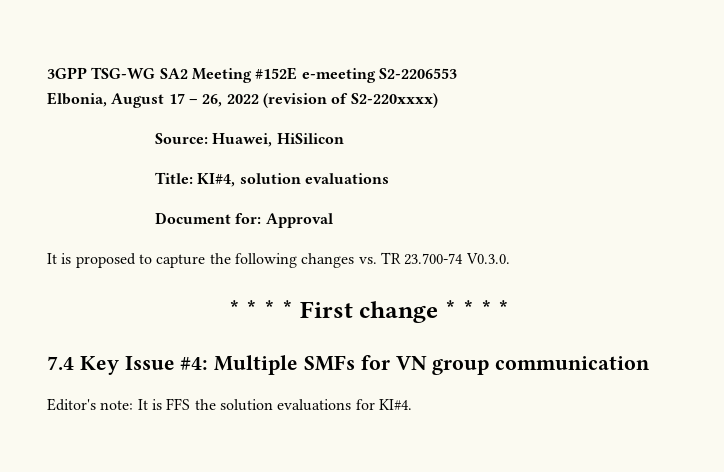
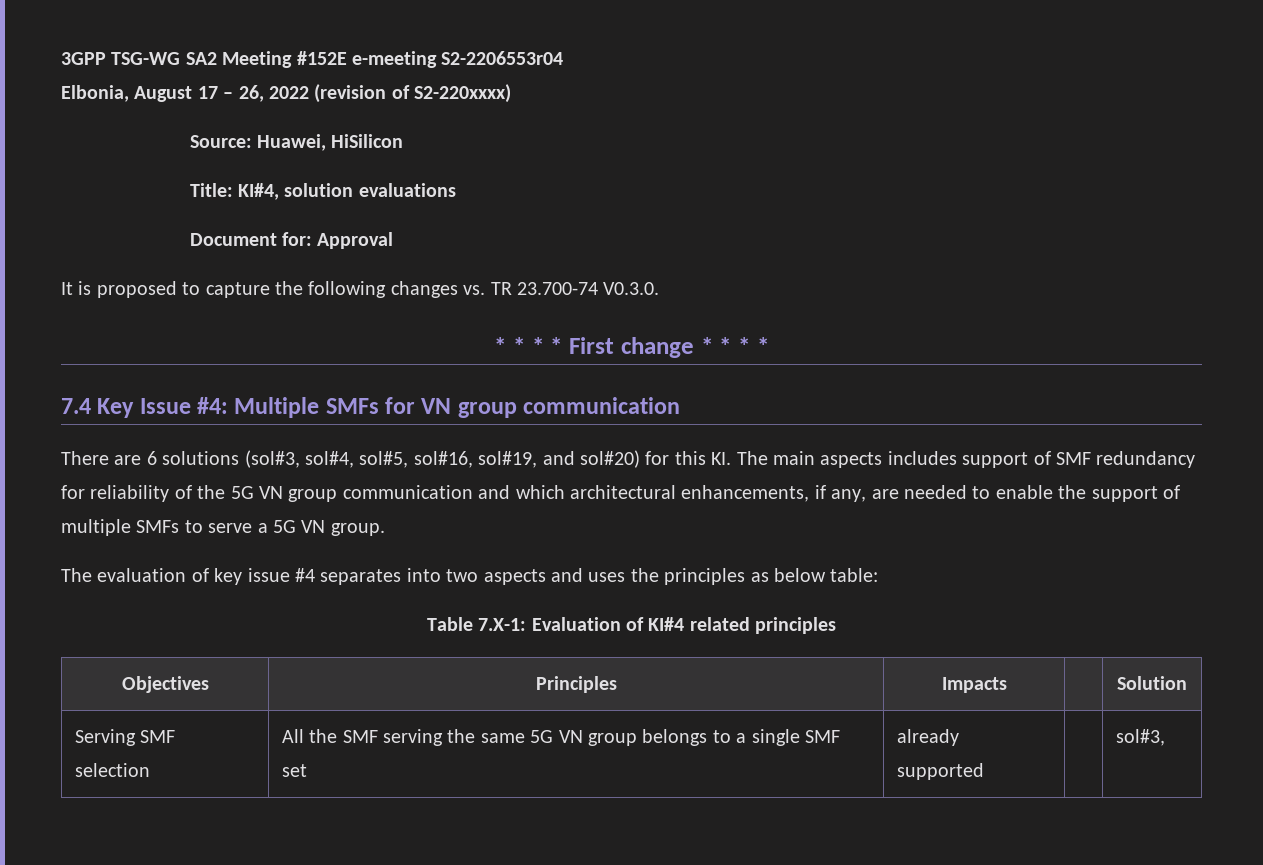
[378,68,457,79] S2-2206553 -> [441,51,564,65] S2-2206553r04
[47,398,412,411] Editor's note: It is FFS the solution evaluations for KI#4. -> [61,450,1196,468] [61,485,1180,502] [61,519,385,536] [61,568,879,585] [426,617,837,634] [121,676,209,693] [535,676,617,693] [941,677,1007,693] [1117,676,1187,690] [74,729,176,746] [74,763,150,777] [281,729,841,746] [281,764,307,777] [896,729,959,746] [896,763,984,780] [1115,729,1165,746] There are 6 solutions (sol#3, sol#4, sol#5, sol#16, sol#19, and sol#20) for this KI. The main aspects includes support of SMF redundancy for reliability of the 5G VN group communication and which architectural enhancements, if any, are needed to enable the support of multiple SMFs to serve a 5G VN group. // The evaluation of key issue #4 separates into two aspects and uses the principles as below table: // Table 7.X-1: Evaluation of KI#4 related principles // Objectives | Principles | Impacts | | Solution // Serving SMF selection | All the SMF serving the same 5G VN group belongs to a single SMF set | already supported | | sol#3,

